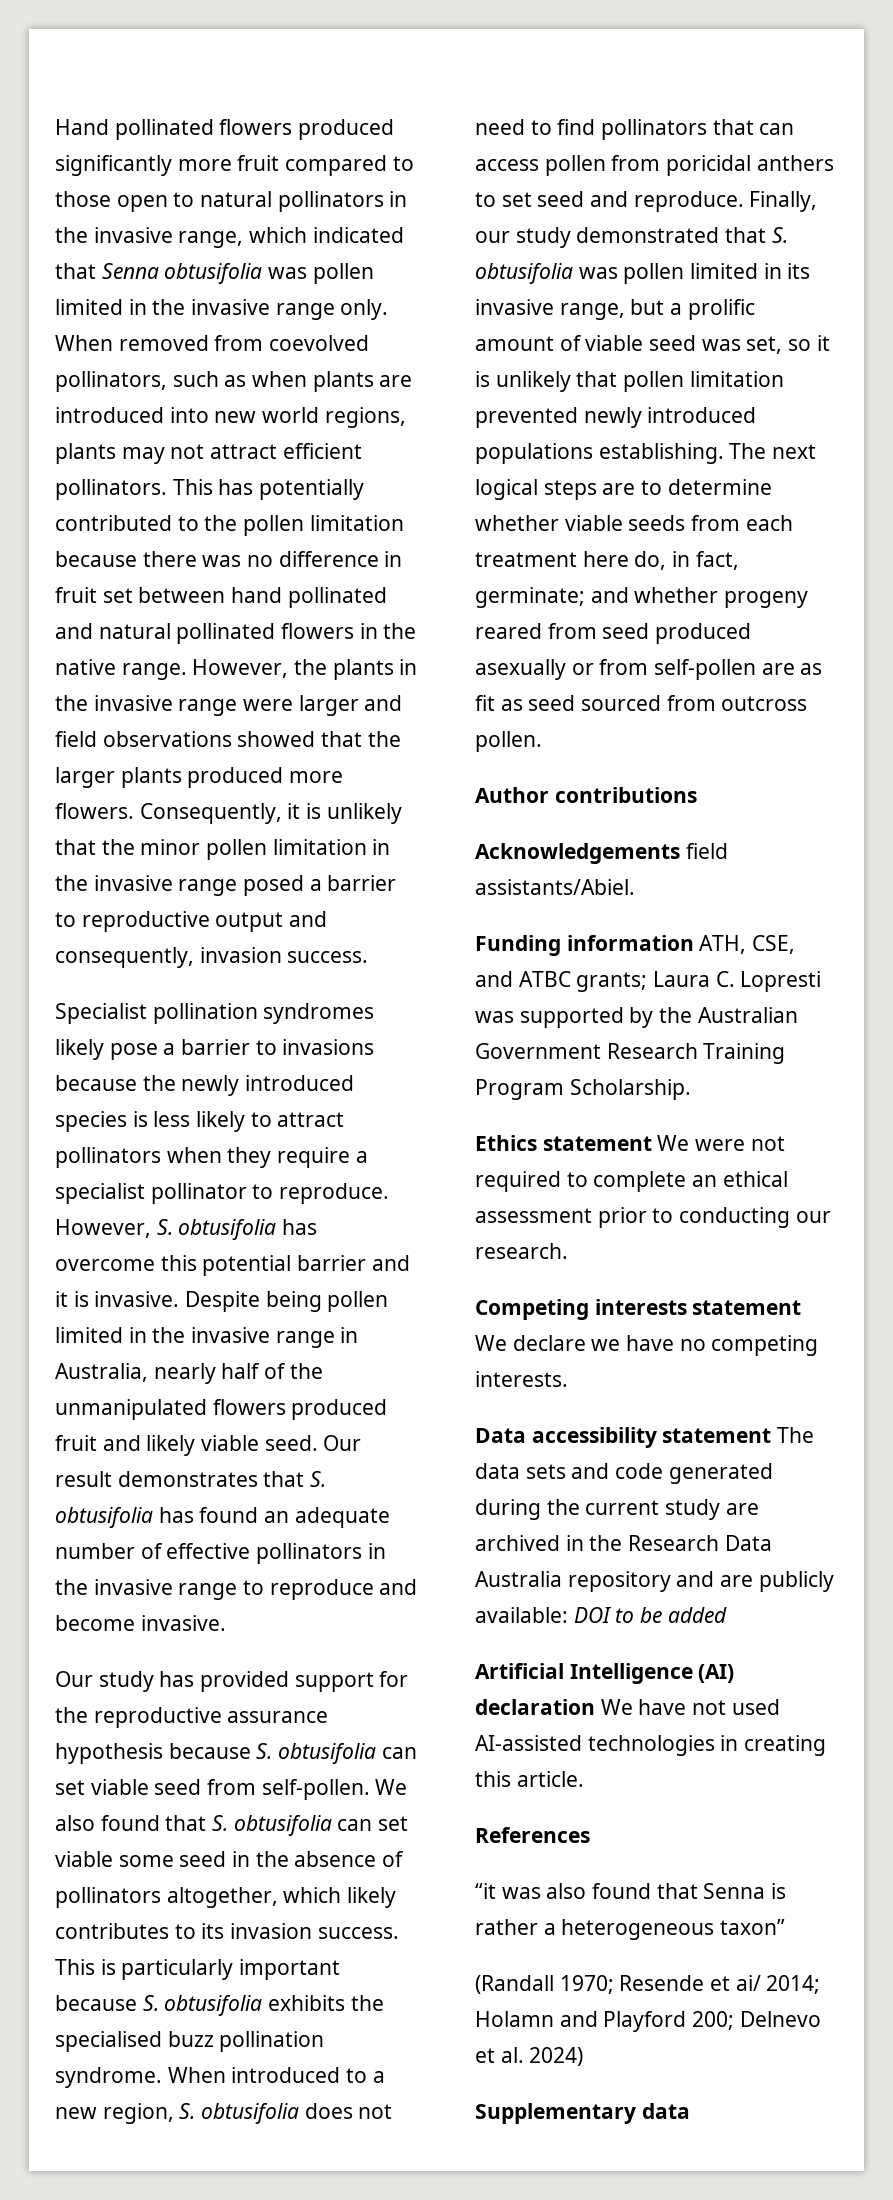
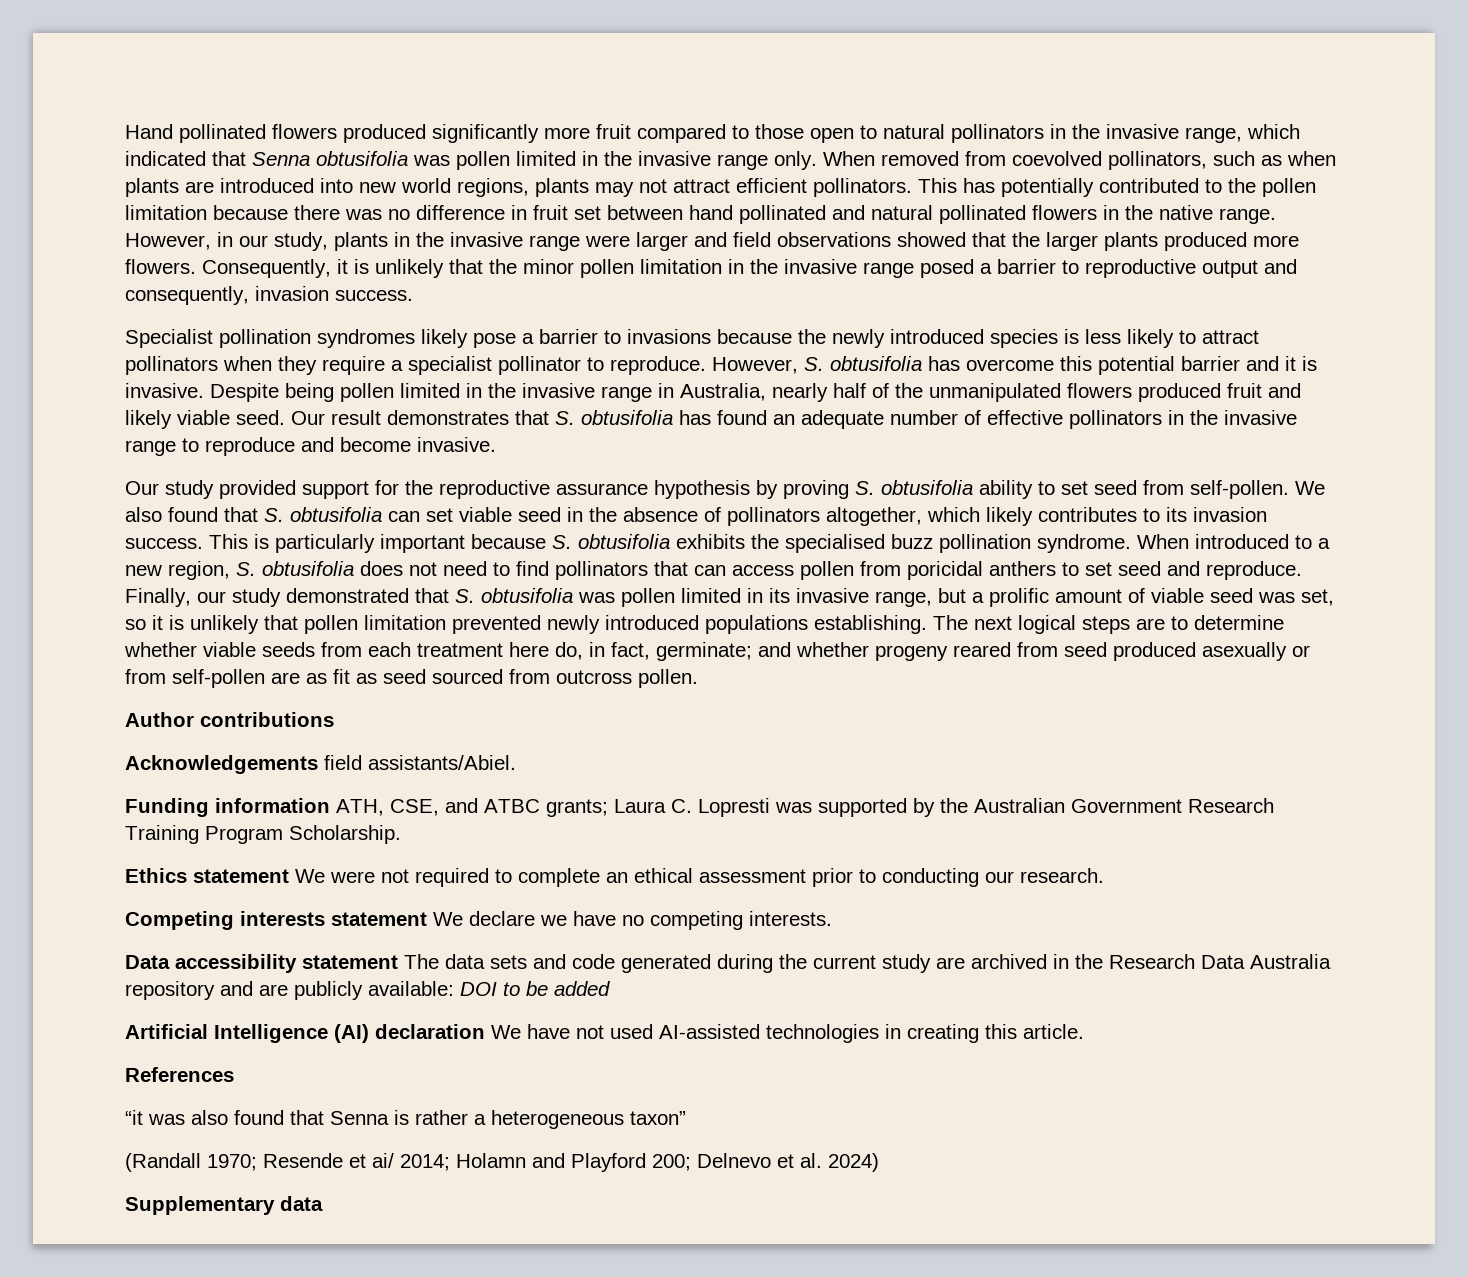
[294,659,328,675] the -> [217,232,328,251] in our study,
[159,1671,195,1687] has -> (214, 489) none
[168,1743,417,1764] [55,1779,149,1795] because S. obtusifolia can set viable -> [756,480,1088,499] by proving S. obtusifolia ability to set
[118,1855,174,1867] some -> (512, 514) none

